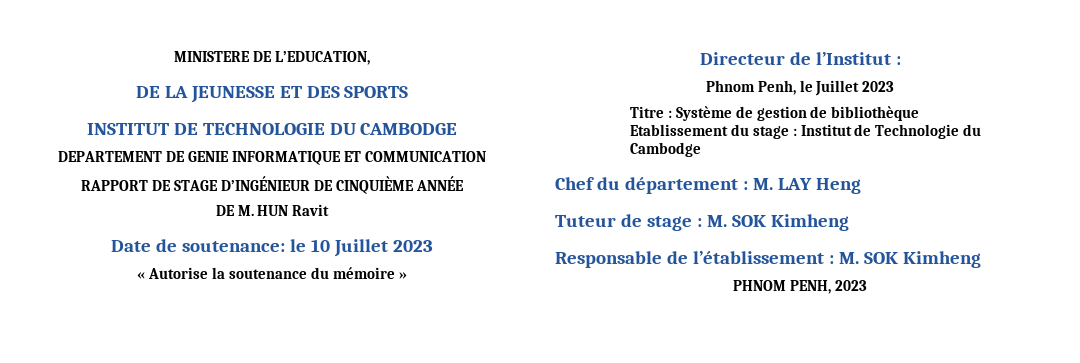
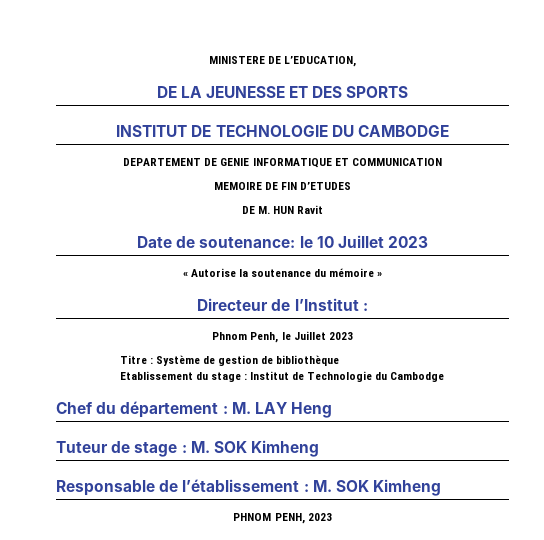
[81,176,464,194] RAPPORT DE STAGE D’INGÉNIEUR DE CINQUIÈME ANNÉE -> [213,182,352,190] MEMOIRE DE FIN D’ETUDES

